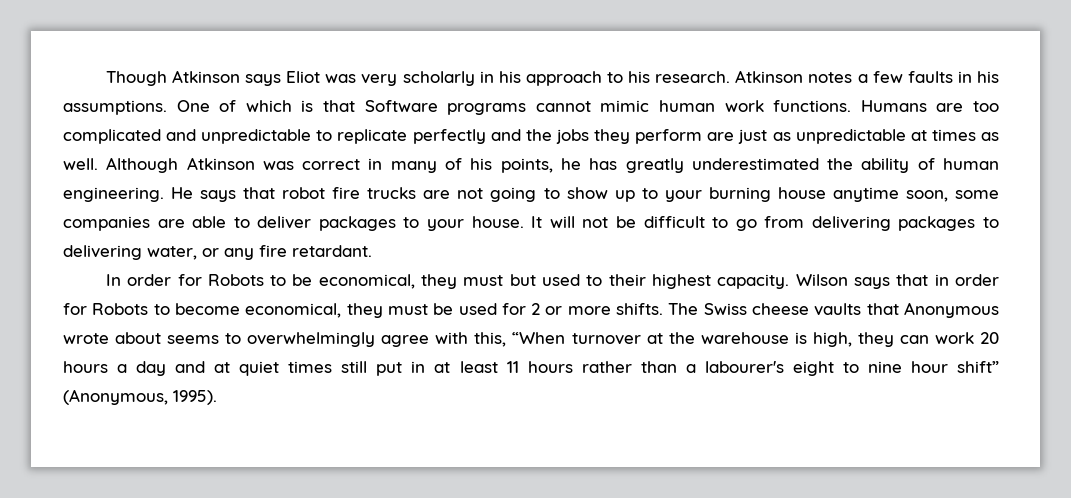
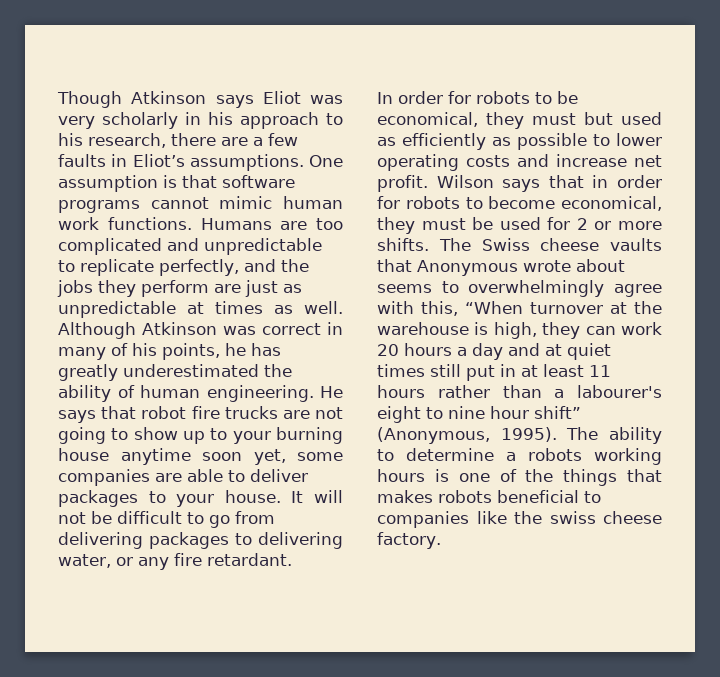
[655,70,853,83] research. Atkinson notes -> [88,133,248,148] research, there are
[976,71,999,83] his -> [132,154,185,167] Eliot’s
[219,100,292,112] of which -> [58,175,158,192] assumption
[364,100,438,112] Software -> [222,175,295,188] software
[412,129,486,144] perfectly -> [159,259,239,276] perfectly,
[905,190,948,202] soon, -> [202,449,286,465] soon yet,
[207,274,264,286] Robots -> [476,91,530,104] robots
[586,274,790,289] to their highest capacity. -> [377,133,662,150] [377,154,662,171] [377,175,428,192] as efficiently as possible to lower operating costs and increase net profit.
[92,303,149,315] Robots -> [405,196,460,209] robots
(217, 397) none -> [566,427,662,444] [377,448,662,465] [377,469,662,486] [377,490,601,503] [377,511,662,528] [377,532,441,549] The ability to determine a robots working hours is one of the things that makes robots beneficial to companies like the swiss cheese factory.

